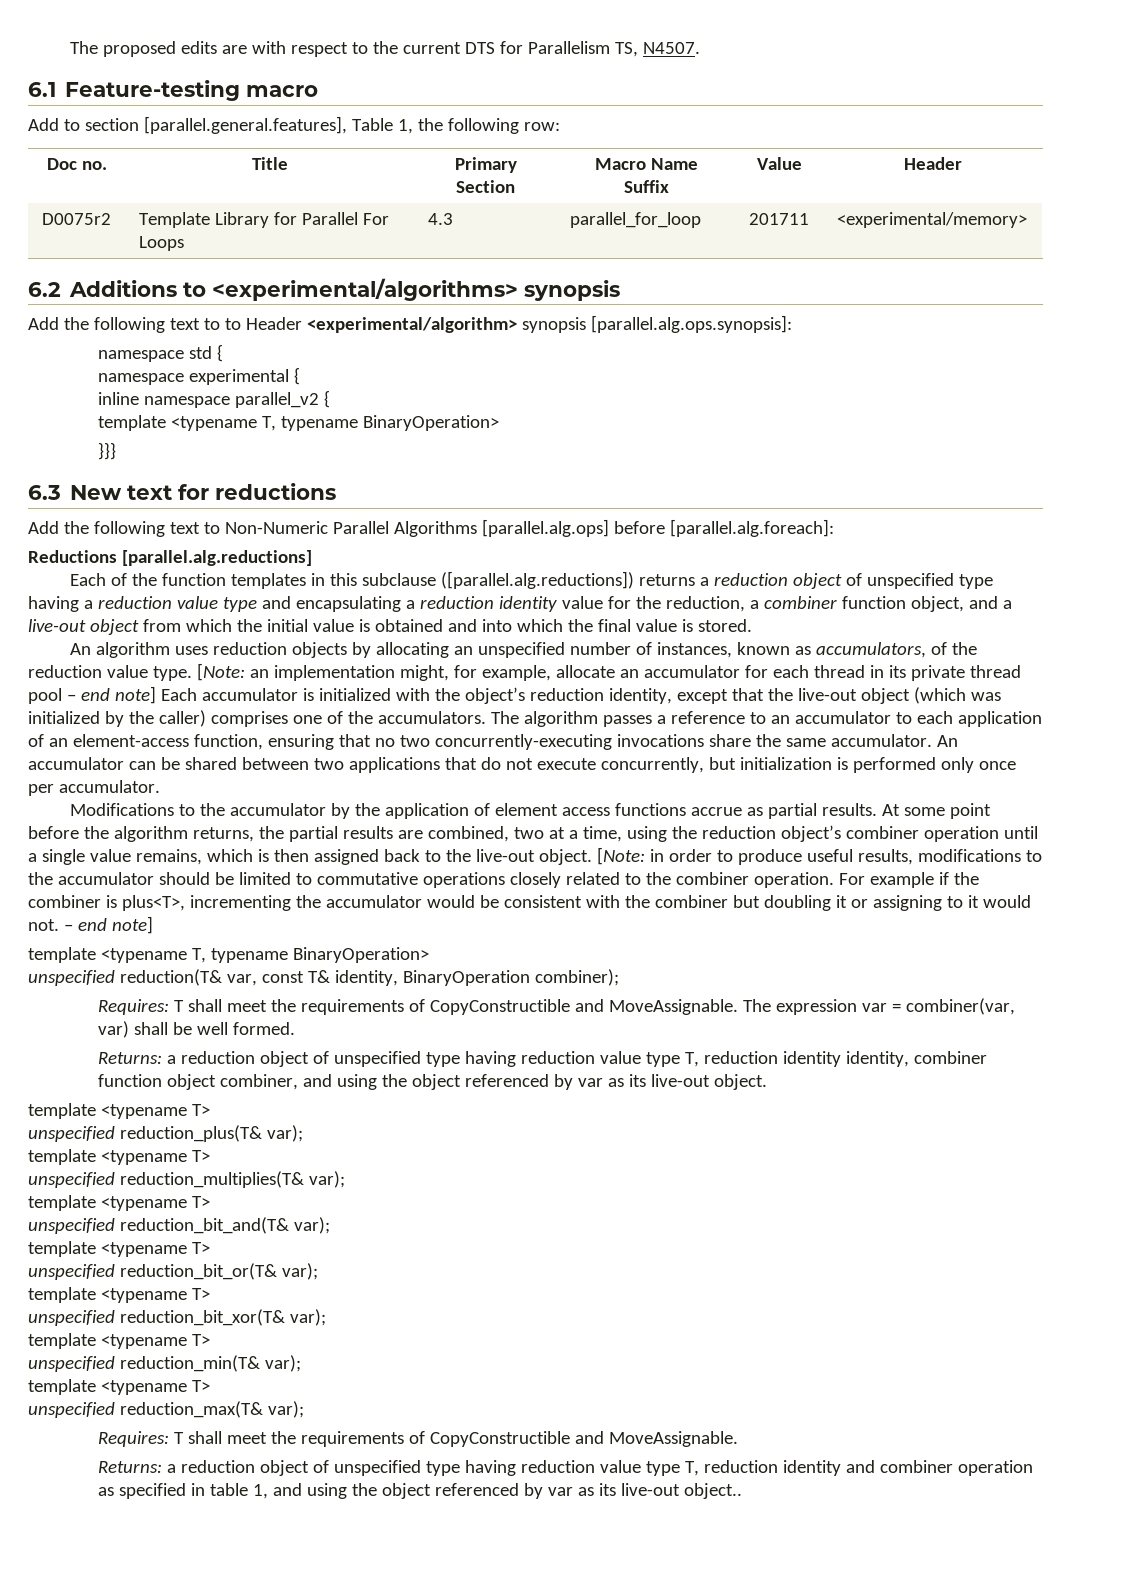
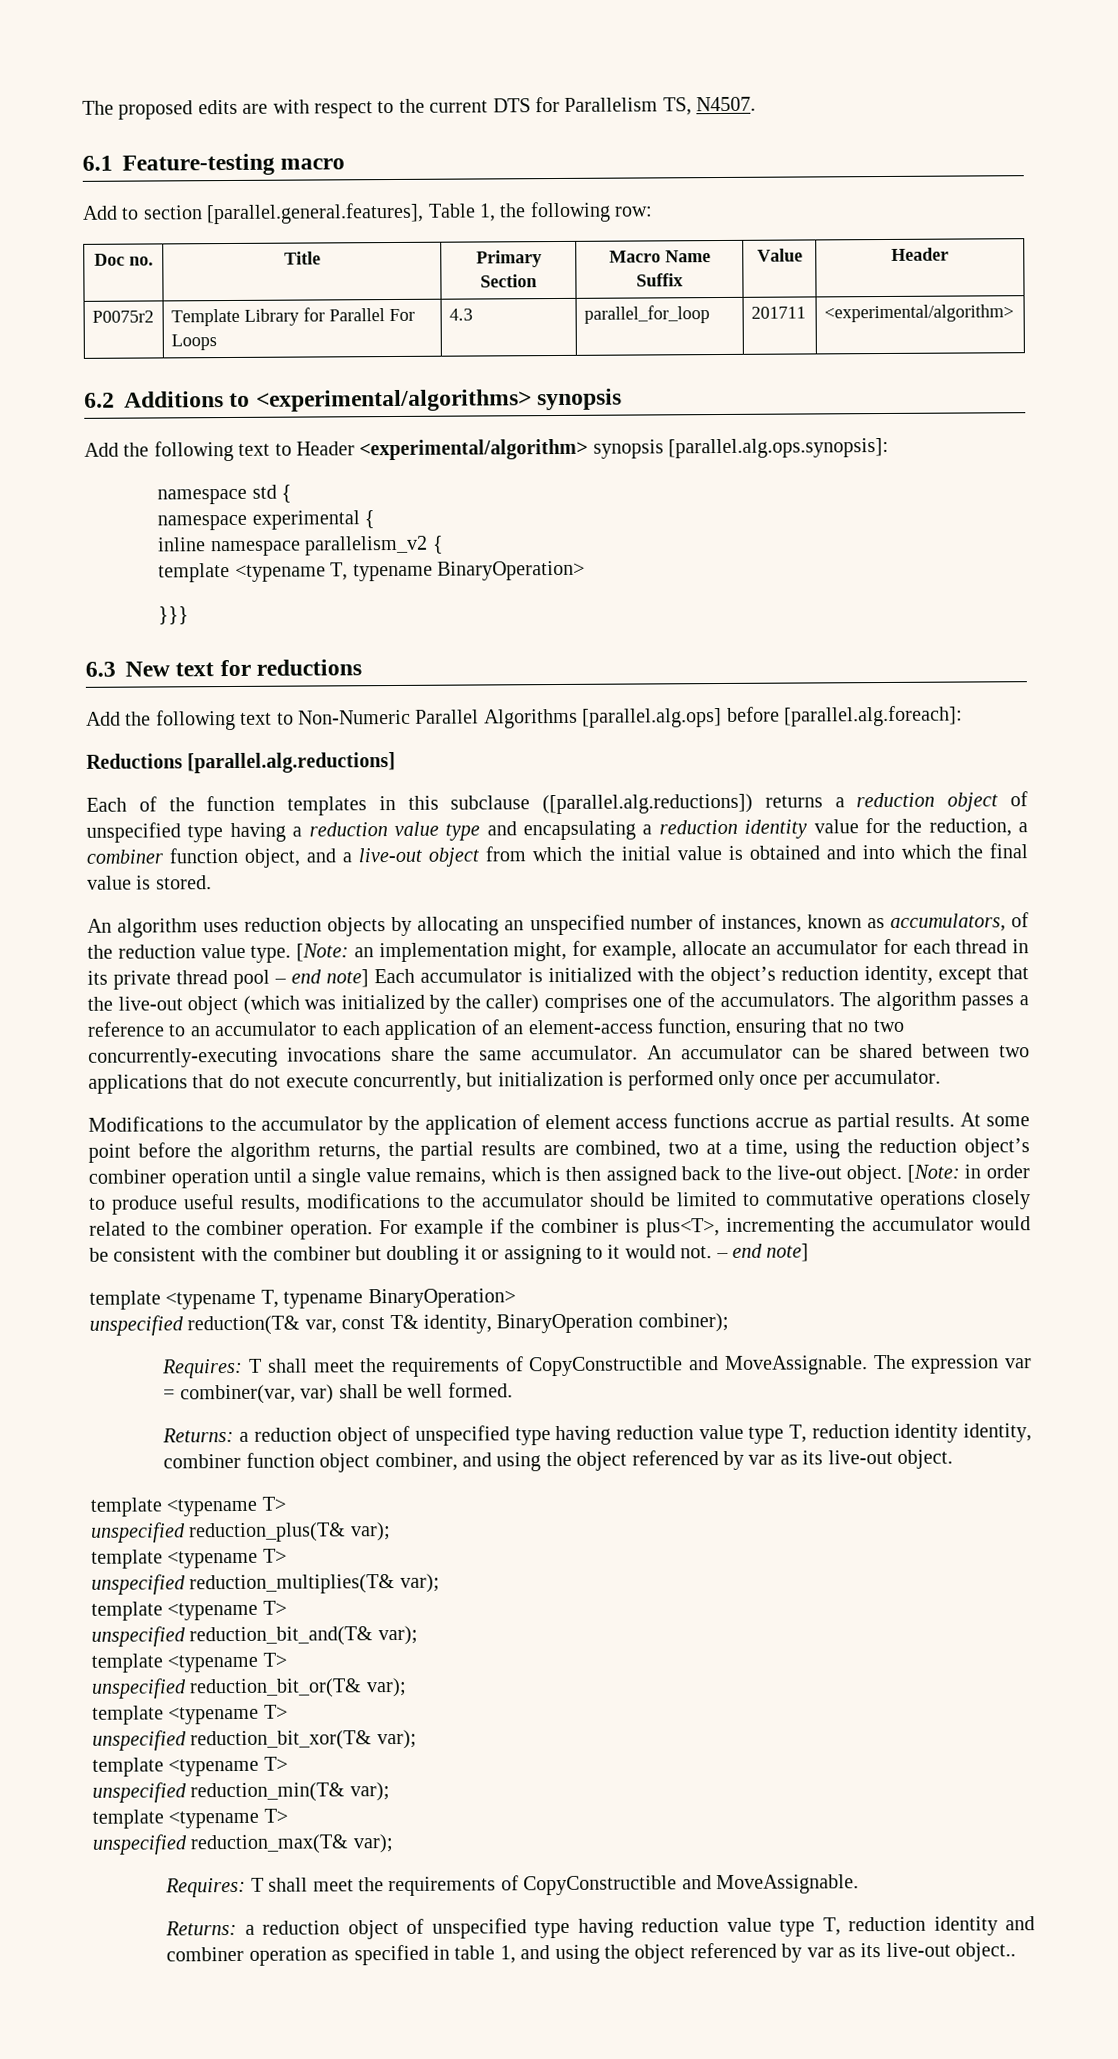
[41,213,111,225] D0075r2 -> [91,310,154,323] P0075r2
[836,212,1027,228] <experimental/memory> -> [823,304,1014,323] <experimental/algorithm>
[224,318,241,330] to -> (292, 449) none
[235,392,320,408] parallel_v2 -> [304,535,429,556] parallelism_v2

